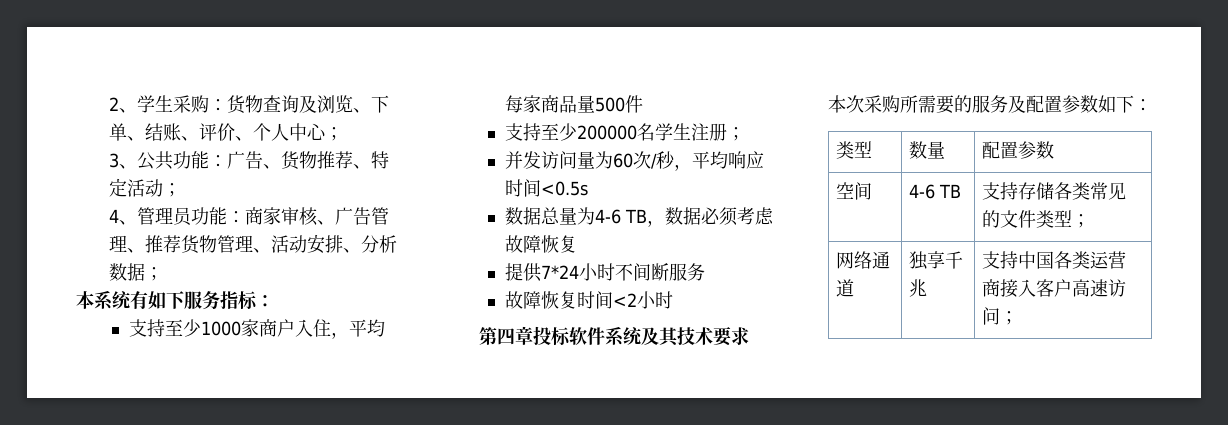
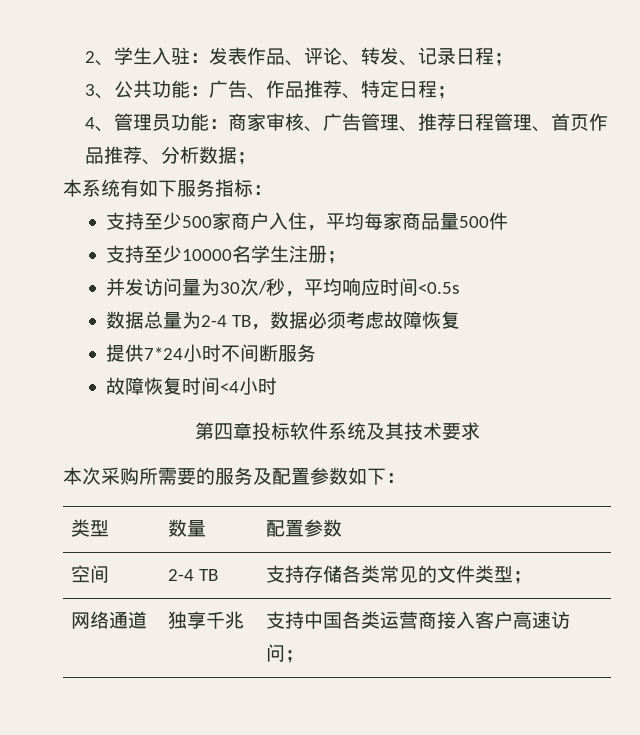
[172,95,389,114] [108,123,326,141] 采购：货物查询及浏览、下单、结账、评价、个人中心 -> [152,47,495,66] 入驻：发表作品、评论、转发、记录日程
[280,151,317,170] 货物 -> [266,80,305,98] 作品
[126,179,163,197] 活动 -> [399,80,438,98] 日程
[180,234,343,254] 货物管理、活动安排 -> [456,113,609,132] [85,146,143,164] 日程管理、首页作品推荐
[200,321,241,336] 1000 -> [181,216,212,228] 500
[576,125,637,140] 200000 -> [181,249,232,261] 10000
[612,153,633,168] 60 -> [219,282,240,294] 30
[594,209,621,224] 4-6 -> [200,315,227,327] 2-4
[612,293,637,307] <2 -> [219,381,239,393] <4
[909,184,936,199] 4-6 -> [167,569,194,581] 2-4

